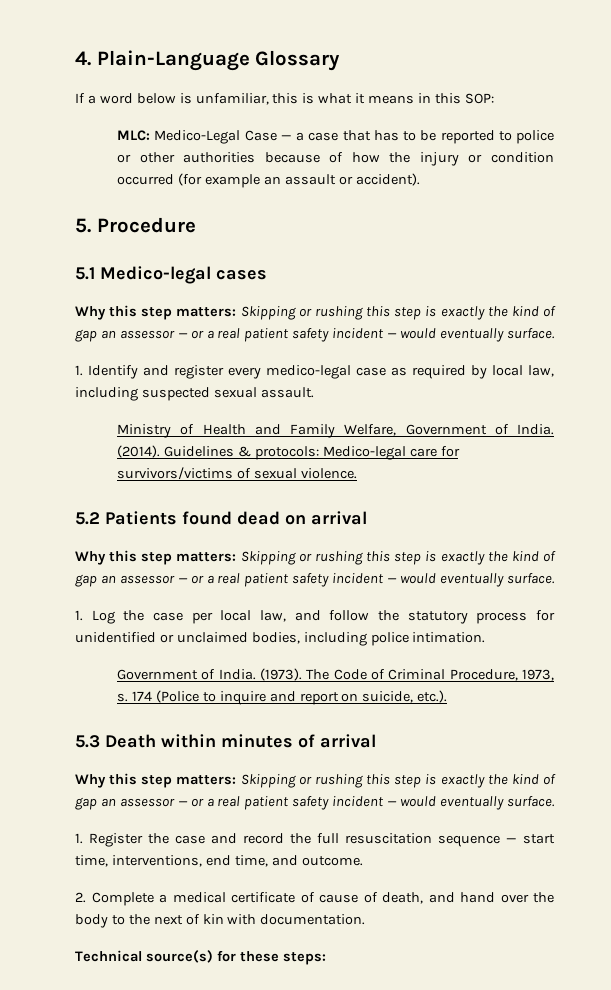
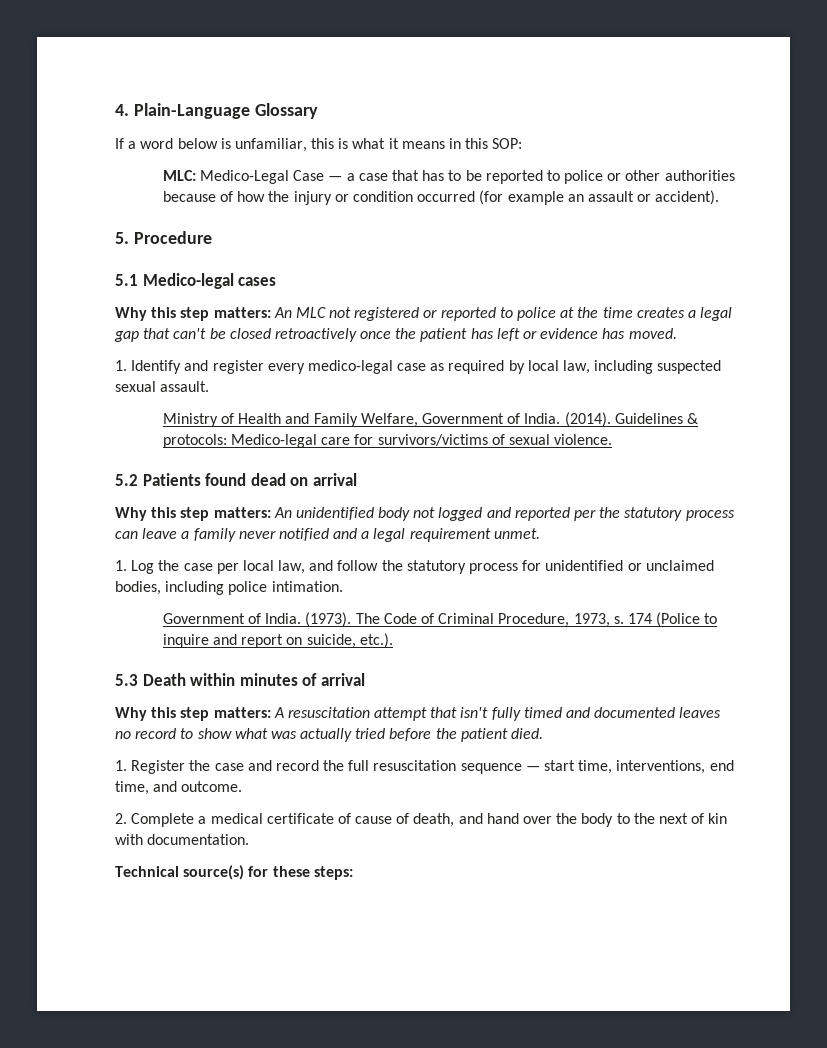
[240,306,556,320] [75,328,555,342] Skipping or rushing this step is exactly the kind of gap an assessor — or a real patient safety incident — would eventually surface. -> [273,307,733,321] [114,328,677,342] An MLC not registered or reported to police at the time creates a legal gap that can't be closed retroactively once the patient has left or evidence has moved.
[240,551,556,565] [75,573,555,587] Skipping or rushing this step is exactly the kind of gap an assessor — or a real patient safety incident — would eventually surface. -> [273,507,735,521] [115,528,540,542] An unidentified body not logged and reported per the statutory process can leave a family never notified and a legal requirement unmet.
[240,774,556,788] [75,796,555,810] Skipping or rushing this step is exactly the kind of gap an assessor — or a real patient safety incident — would eventually surface. -> [273,707,722,721] [115,728,544,742] A resuscitation attempt that isn't fully timed and documented leaves no record to show what was actually tried before the patient died.

